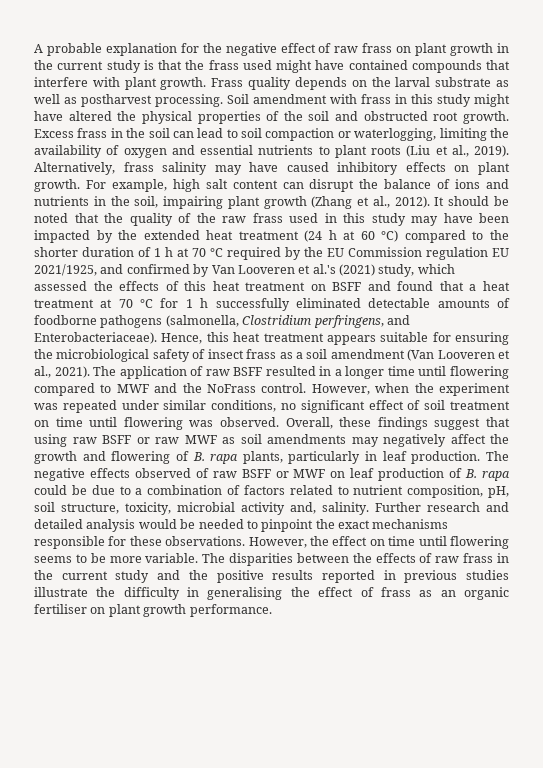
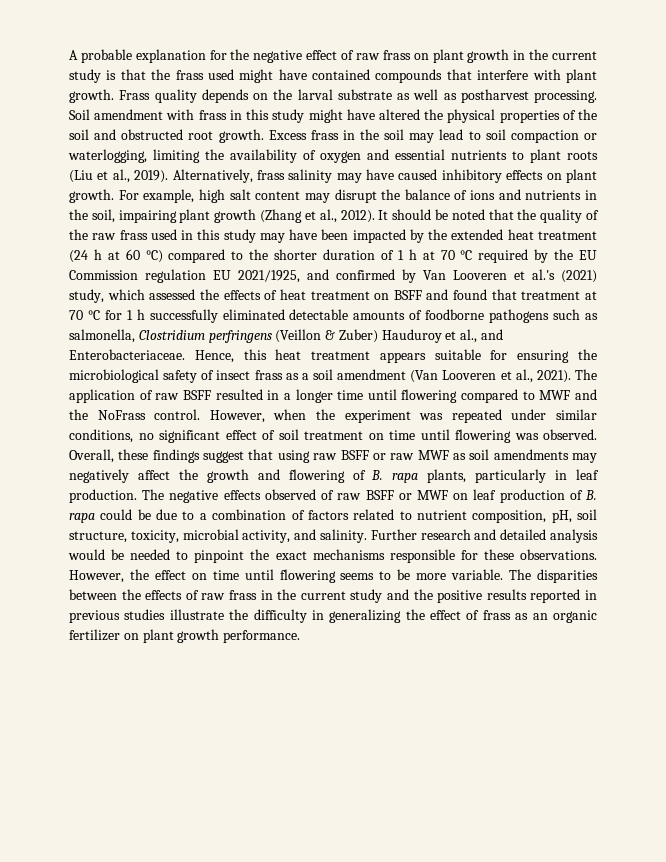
[172,131,194,138] can -> [409,133,435,143] may
[282,182,304,189] can -> [304,193,330,203] may
[184,281,207,291] this -> (278, 295) none
[469,281,511,291] a heat -> (517, 294) none
[165,315,410,328] [34,332,157,344] (salmonella, Clostridium perfringens, and Enterobacteriaceae). -> [553,309,598,320] [69,329,504,343] [69,349,185,360] such as salmonella, Clostridium perfringens (Veillon & Zuber) Hauduroy et al., and Enterobacteriaceae.
[241,502,316,515] activity and, -> [242,529,317,543] activity, and
[207,587,283,600] generalising -> [329,609,402,623] generalizing
[34,604,87,614] fertiliser -> [69,629,120,641] fertilizer

